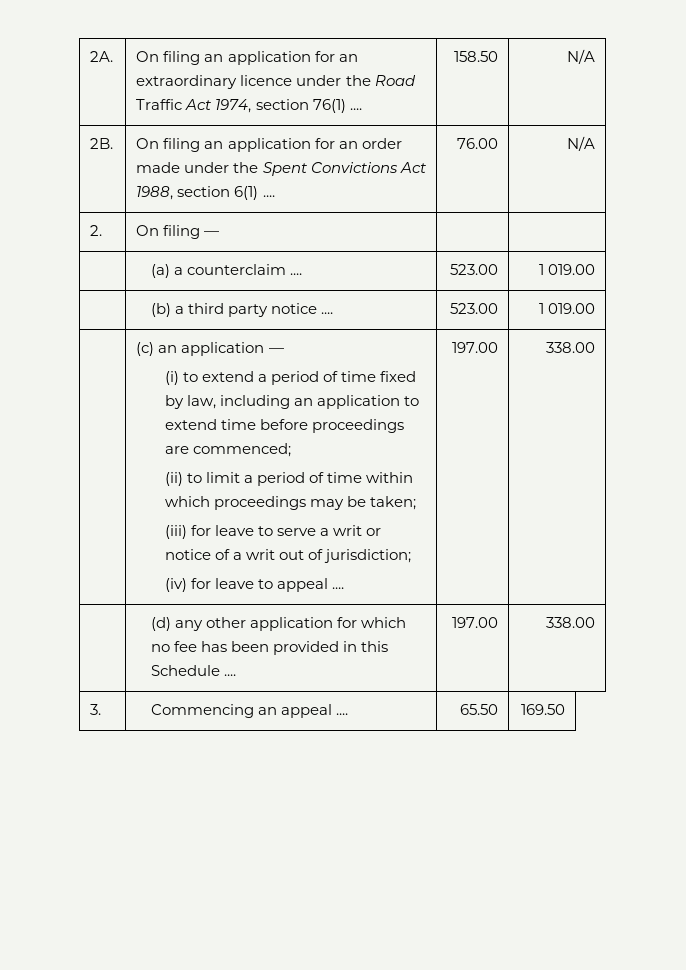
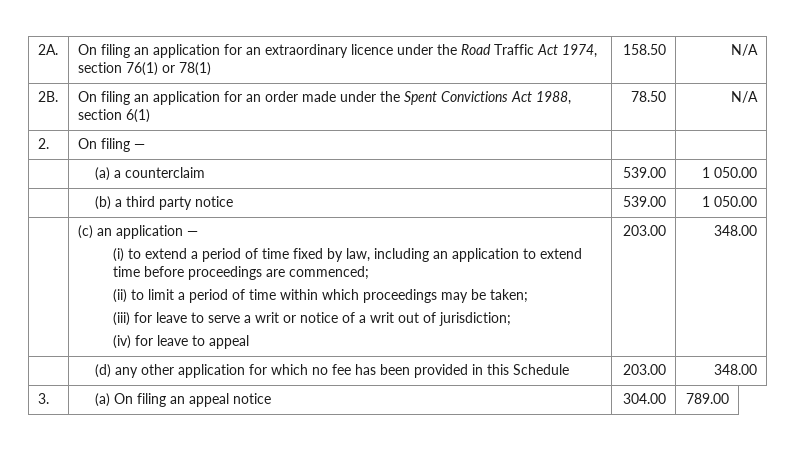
[349,108,362,110] .... -> [161,62,211,76] or 78(1)
[262,195,275,197] [456,138,498,149] .... | 76.00 -> [631,91,667,102] | 78.50
[289,273,302,275] [449,264,498,275] [538,264,595,275] .... | 523.00 | 1 019.00 -> [623,167,667,178] [702,167,758,178] | 539.00 | 1 050.00
[320,312,333,314] [449,303,498,314] [538,303,595,314] .... | 523.00 | 1 019.00 -> [623,196,667,207] [702,196,758,207] | 539.00 | 1 050.00
[332,587,345,589] [451,342,498,353] [545,342,595,353] .... | 197.00 | 338.00 -> [623,225,667,236] [714,225,758,236] | 203.00 | 348.00
[223,674,236,676] [451,617,498,628] [545,617,595,628] [90,704,102,715] [150,704,348,718] [459,704,498,715] [520,704,565,715] .... | 197.00 | 338.00 // 3. | Commencing an appeal .... | 65.50 | 169.50 -> [623,364,667,375] [714,364,758,375] [37,393,49,404] [95,393,272,407] [623,393,667,404] [686,393,730,404] | 203.00 | 348.00 // 3. | (a) On filing an appeal notice | 304.00 | 789.00

